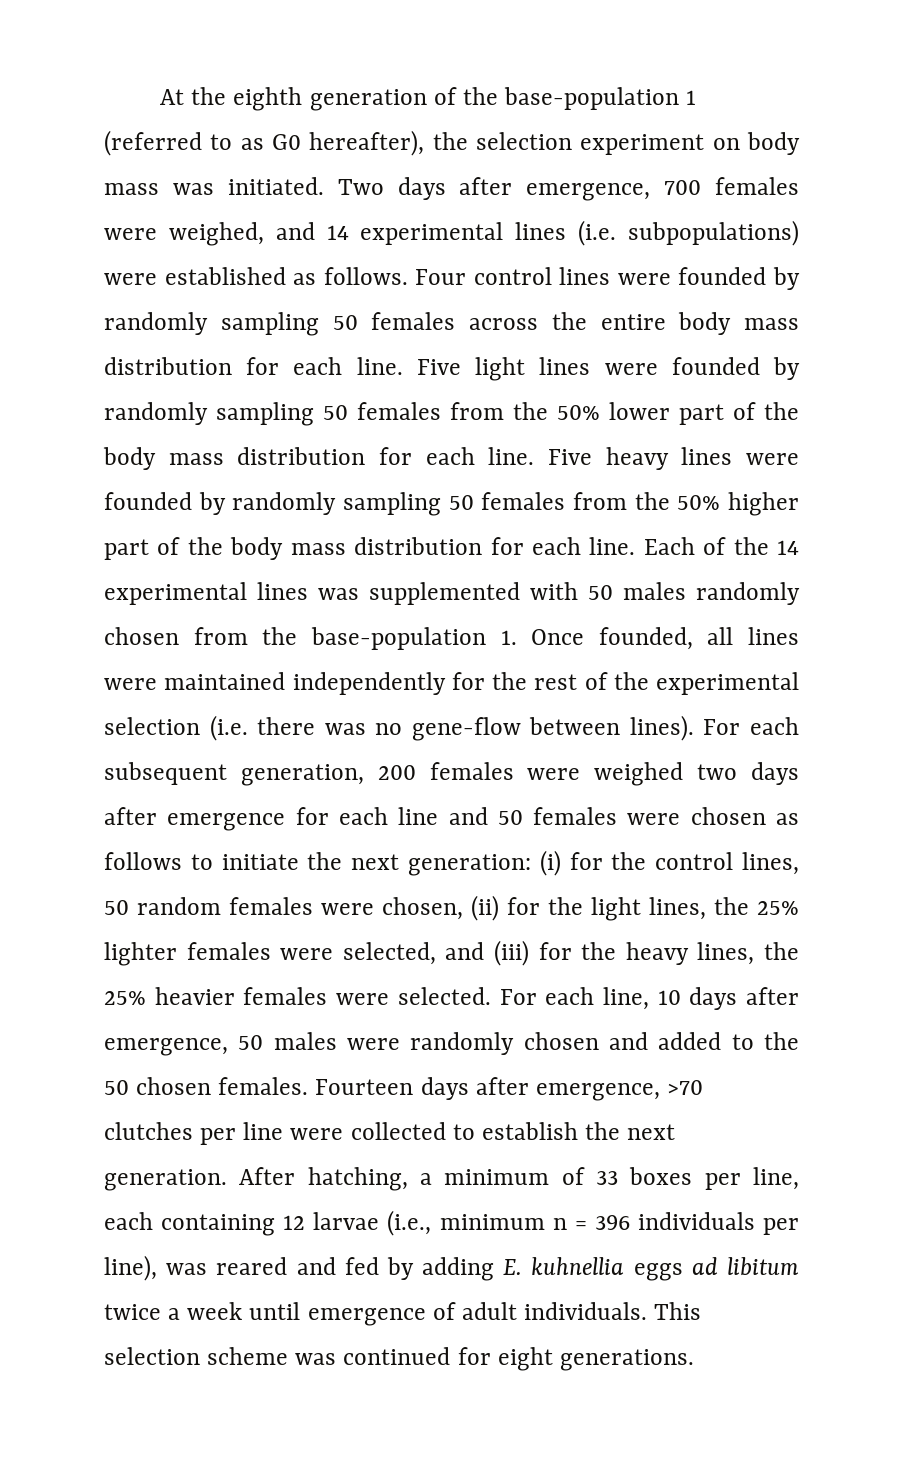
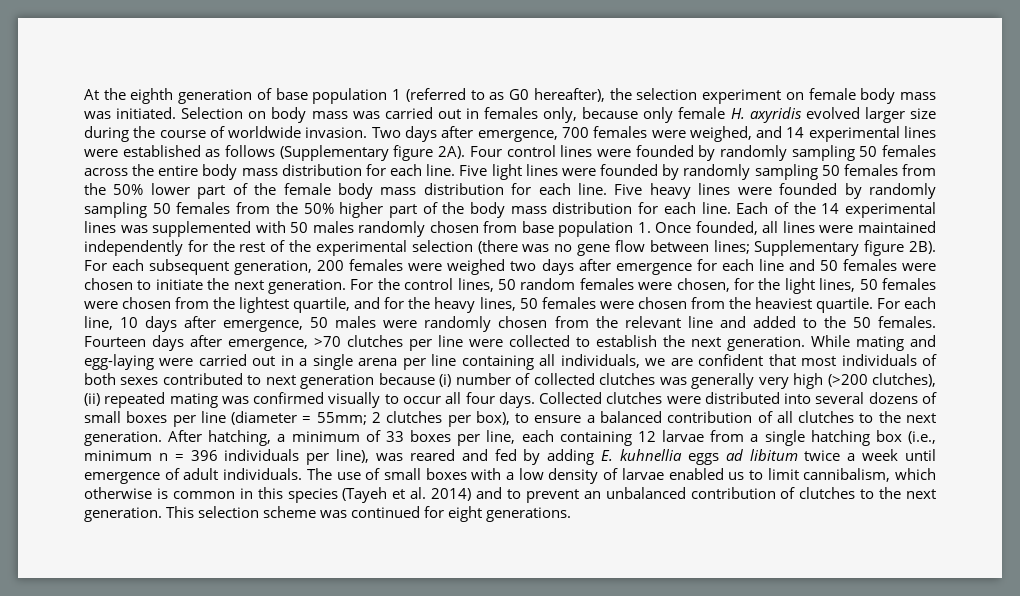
[462,87,680,110] the base-population -> [275,88,388,104] base population
(740, 144) none -> [808,88,856,100] female
(324, 186) none -> [181,107,937,123] [84,126,368,142] Selection on body mass was carried out in females only, because only female H. axyridis evolved larger size during the course of worldwide invasion.
[578,220,799,246] (i.e. subpopulations) -> (936, 132) none
[323,267,408,285] follows. -> [225,145,466,161] follows (Supplementary figure 2A).
(799, 411) none -> [283,183,331,195] female
[262,627,486,650] the base-population -> [521,221,634,237] base population
[209,715,694,741] (i.e. there was no gene-flow between lines). -> [477,240,937,256] (there was no gene flow between lines; Supplementary figure 2B).
[776,813,799,825] [104,852,182,870] as follows -> (133, 284) none
[408,850,603,876] generation: (i) for -> [268,279,374,294] generation. For
[471,895,499,921] (ii) -> (730, 285) none
[714,897,799,915] [104,940,800,966] [104,987,491,1005] the 25% lighter females were selected, and (iii) for the heavy lines, the 25% heavier females were selected. -> [859,278,936,290] [84,297,873,313] 50 females were chosen from the lightest quartile, and for the heavy lines, 50 females were chosen from the heaviest quartile.
(599, 1041) none -> [554,316,713,328] from the relevant line
[136,1077,212,1095] chosen -> (871, 322) none
(227, 1180) none -> [811,335,936,351] [84,354,938,370] [84,373,937,389] [84,392,938,408] [84,411,937,427] [84,431,162,446] While mating and egg-laying were carried out in a single arena per line containing all individuals, we are confident that most individuals of both sexes contributed to next generation because (i) number of collected clutches was generally very high (>200 clutches), (ii) repeated mating was confirmed visually to occur all four days. Collected clutches were distributed into several dozens of small boxes per line (diameter = 55mm; 2 clutches per box), to ensure a balanced contribution of all clutches to the next generation.
(380, 1221) none -> [710,430,902,446] from a single hatching box
(648, 1311) none -> [306,468,937,484] [84,487,937,503] [84,507,162,522] The use of small boxes with a low density of larvae enabled us to limit cannibalism, which otherwise is common in this species (Tayeh et al. 2014) and to prevent an unbalanced contribution of clutches to the next generation.

